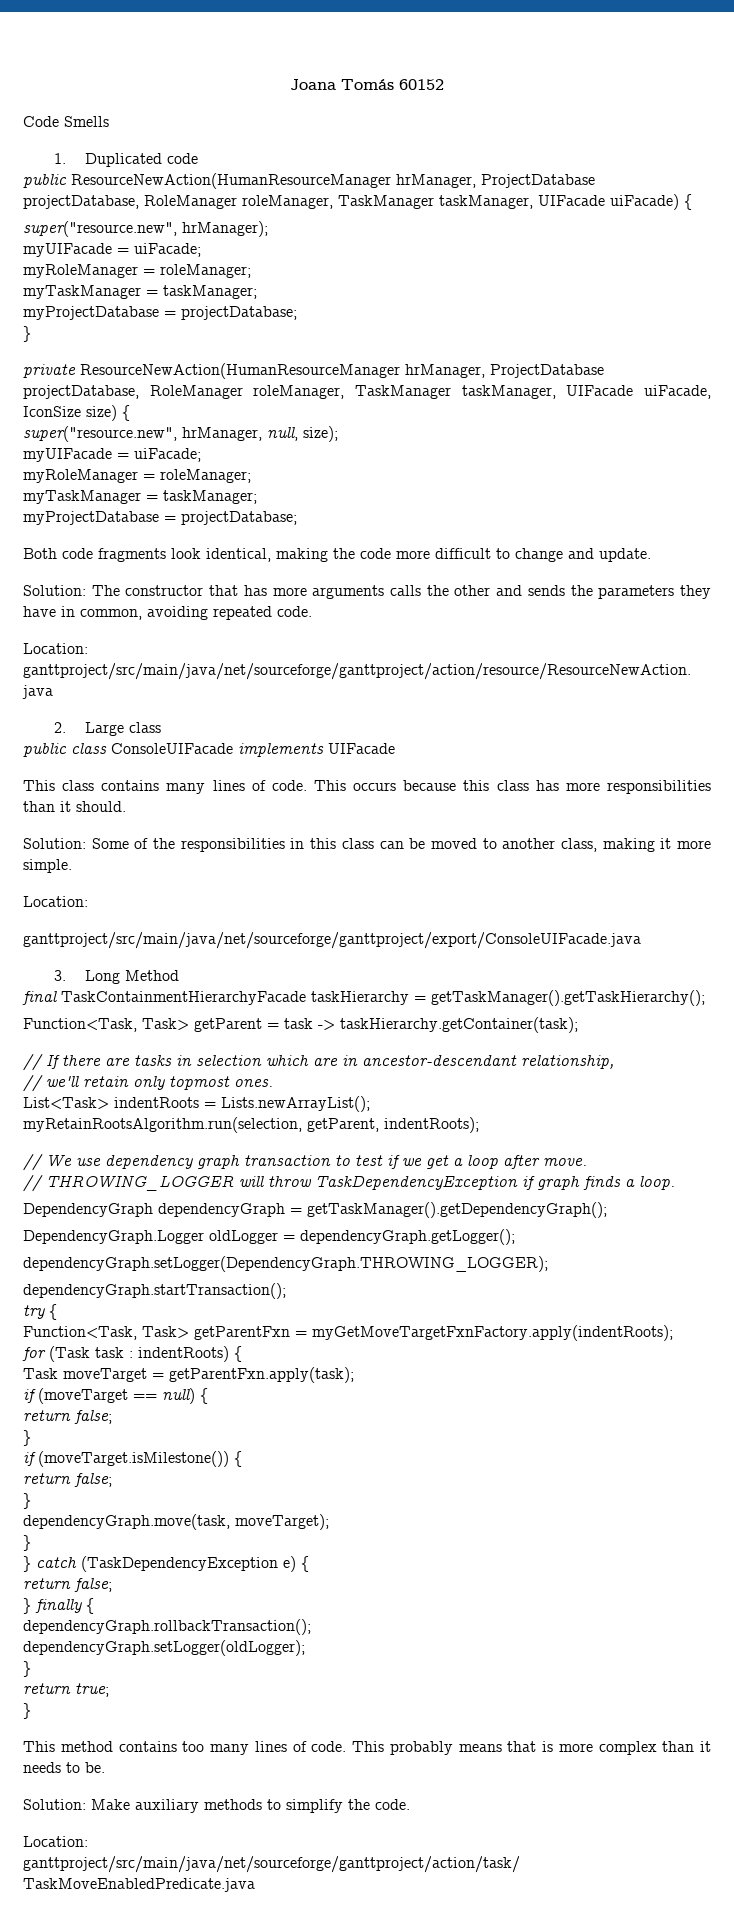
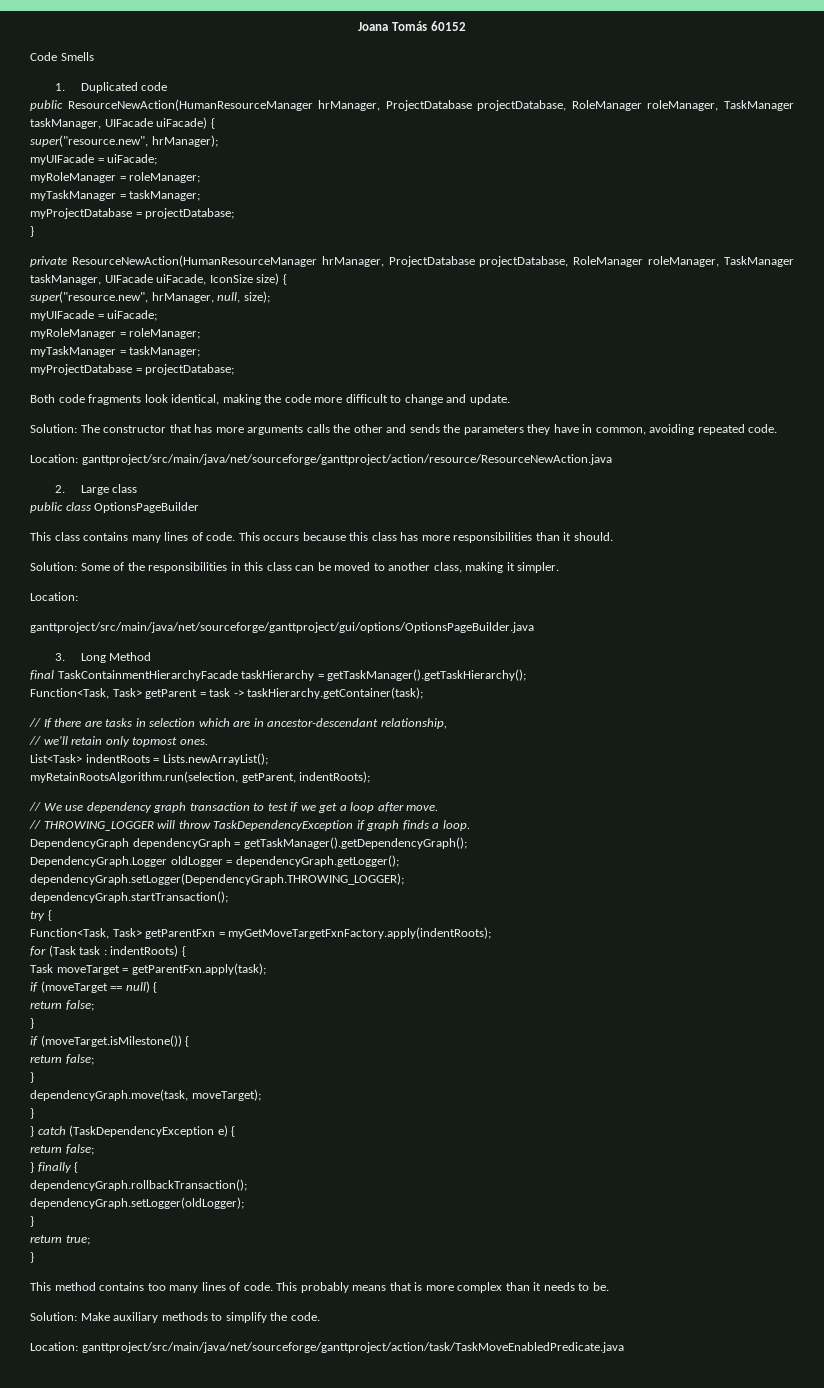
[111,743,395,757] ConsoleUIFacade implements UIFacade -> [94,502,200,513] OptionsPageBuilder
[677,840,711,849] [23,859,72,873] more simple. -> [517,562,560,573] simpler.
[23,932,641,949] ganttproject/src/main/java/net/sourceforge/ganttproject/export/ConsoleUIFacade.java -> [30,622,534,633] ganttproject/src/main/java/net/sourceforge/ganttproject/gui/options/OptionsPageBuilder.java

